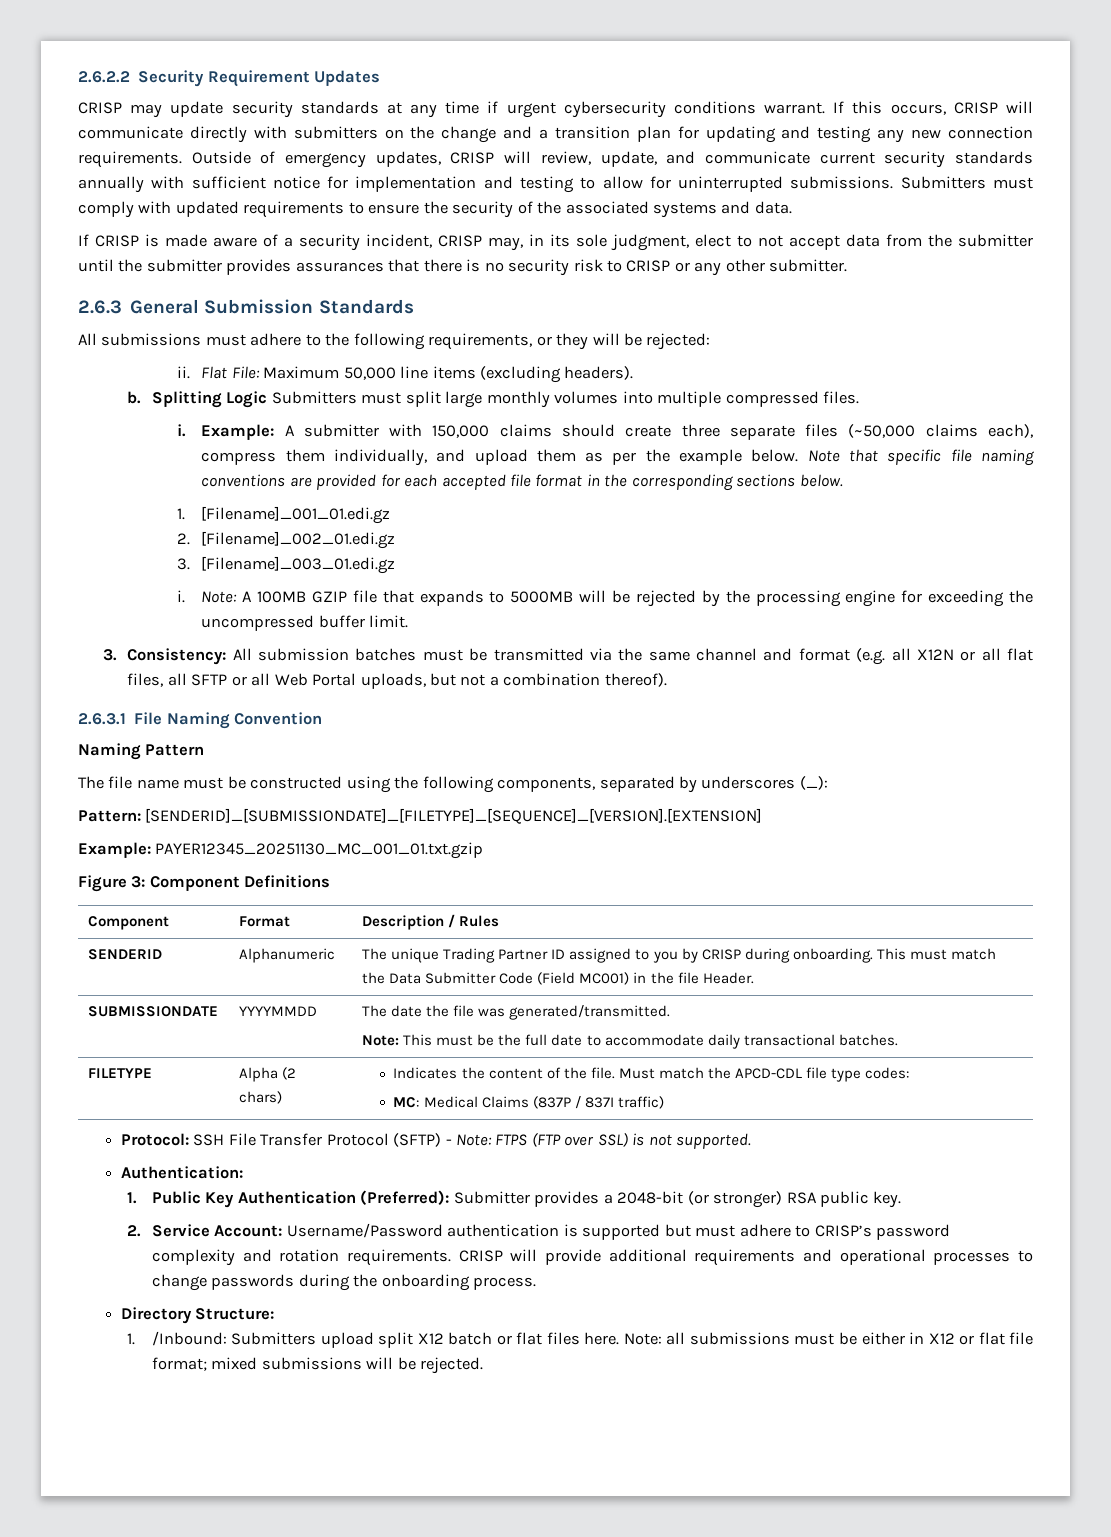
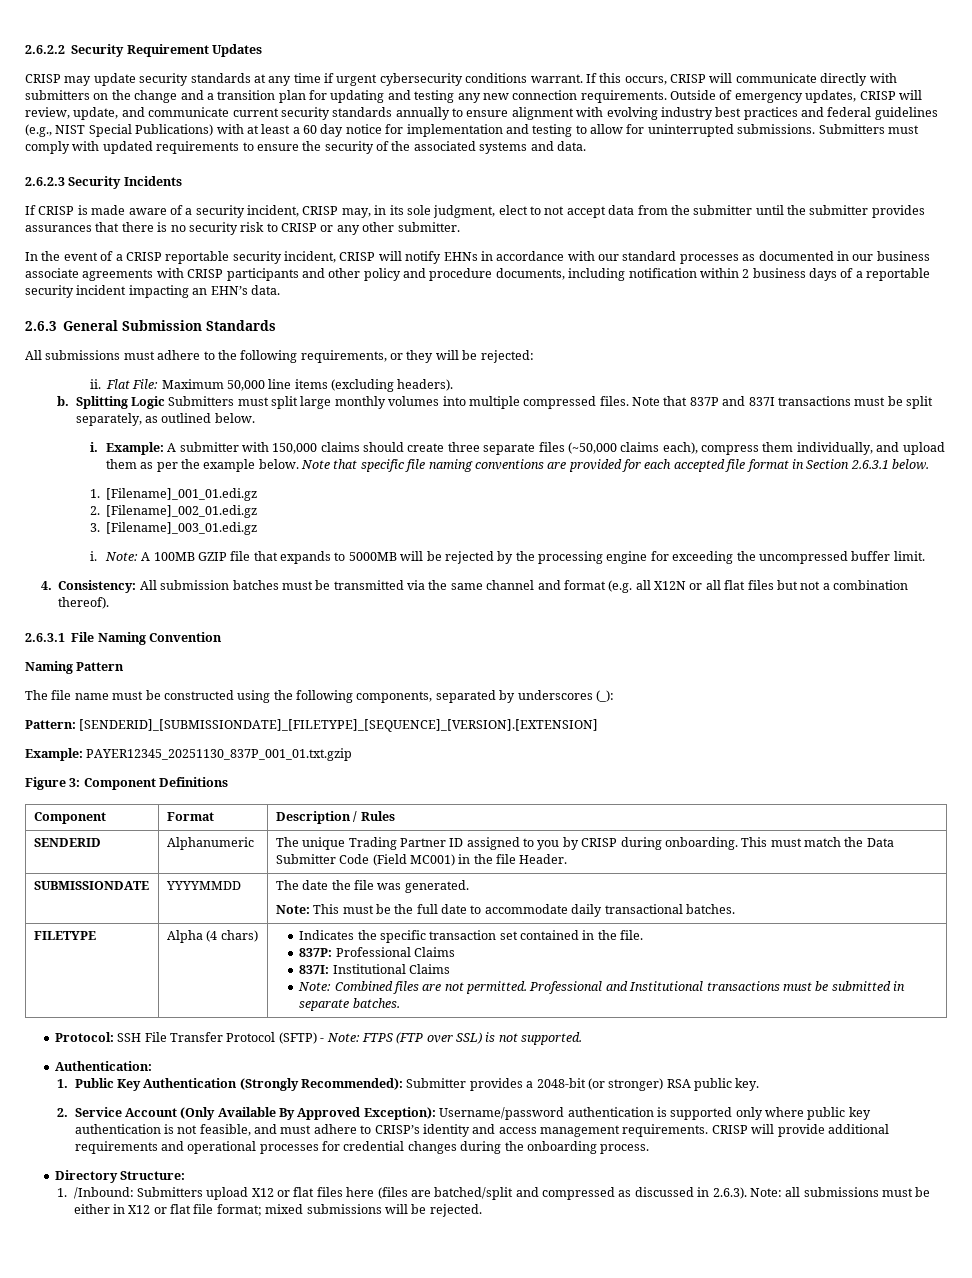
[151,176,266,189] with sufficient -> [452,107,938,120] [25,124,344,137] to ensure alignment with evolving industry best practices and federal guidelines (e.g., NIST Special Publications) with at least a 60 day
(792, 207) none -> [25,176,182,189] // 2.6.2.3 Security Incidents
(848, 265) none -> [25,251,930,264] [25,268,931,281] [25,285,280,298] // In the event of a CRISP reportable security incident, CRISP will notify EHNs in accordance with our standard processes as documented in our business associate agreements with CRISP participants and other policy and procedure documents, including notification within 2 business days of a reportable security incident impacting an EHN’s data.
(859, 397) none -> [632,396,934,409] [75,413,255,426] Note that 837P and 837I transactions must be split separately, as outlined below.
[604,474,796,491] the corresponding sections -> [806,459,889,469] Section 2.6.3.1
[102,649,117,661] 3. -> [41,581,53,590] 4.
[127,673,426,689] files, all SFTP or all Web Portal uploads, -> [747,580,774,590] files
[155,842,484,859] PAYER12345_20251130_MC_001_01.txt.gzip -> [86,748,353,761] PAYER12345_20251130_837P_001_01.txt.gzip
[509,1005,671,1020] generated/transmitted. -> [404,880,469,893] generated.
[282,1067,297,1080] (2 -> [206,930,218,942] (4
[488,1067,910,1082] [393,1096,664,1109] content of the file. Must match the APCD-CDL file type codes: // MC: Medical Claims (837P / 837I traffic) -> [379,930,644,943] [299,947,455,957] [299,964,450,974] [298,981,906,994] [299,998,400,1011] specific transaction set contained in the file. // 837P: Professional Claims // 837I: Institutional Claims // Note: Combined files are not permitted. Professional and Institutional transactions must be submitted in separate batches.
[360,1190,450,1205] (Preferred): -> [239,1078,404,1091] (Strongly Recommended):
[214,1223,950,1240] [151,1249,340,1266] Account: Username/Password authentication is supported but must adhere to CRISP’s password complexity and rotation -> [124,1107,871,1120] [74,1124,621,1137] Account (Only Available By Approved Exception): Username/password authentication is supported only where public key authentication is not feasible, and must adhere to CRISP’s identity and access management
[1018,1250,1033,1262] [151,1274,295,1291] to change passwords -> [322,1141,457,1154] for credential changes
[378,1332,620,1348] split X12 batch or flat files here. -> [251,1187,747,1200] X12 or flat files here (files are batched/split and compressed as discussed in 2.6.3).

